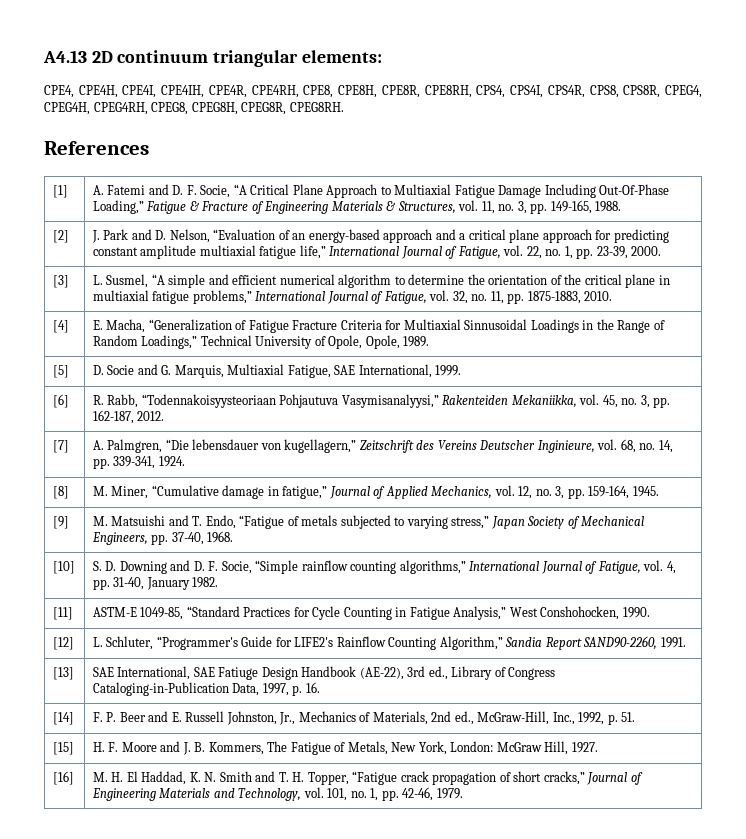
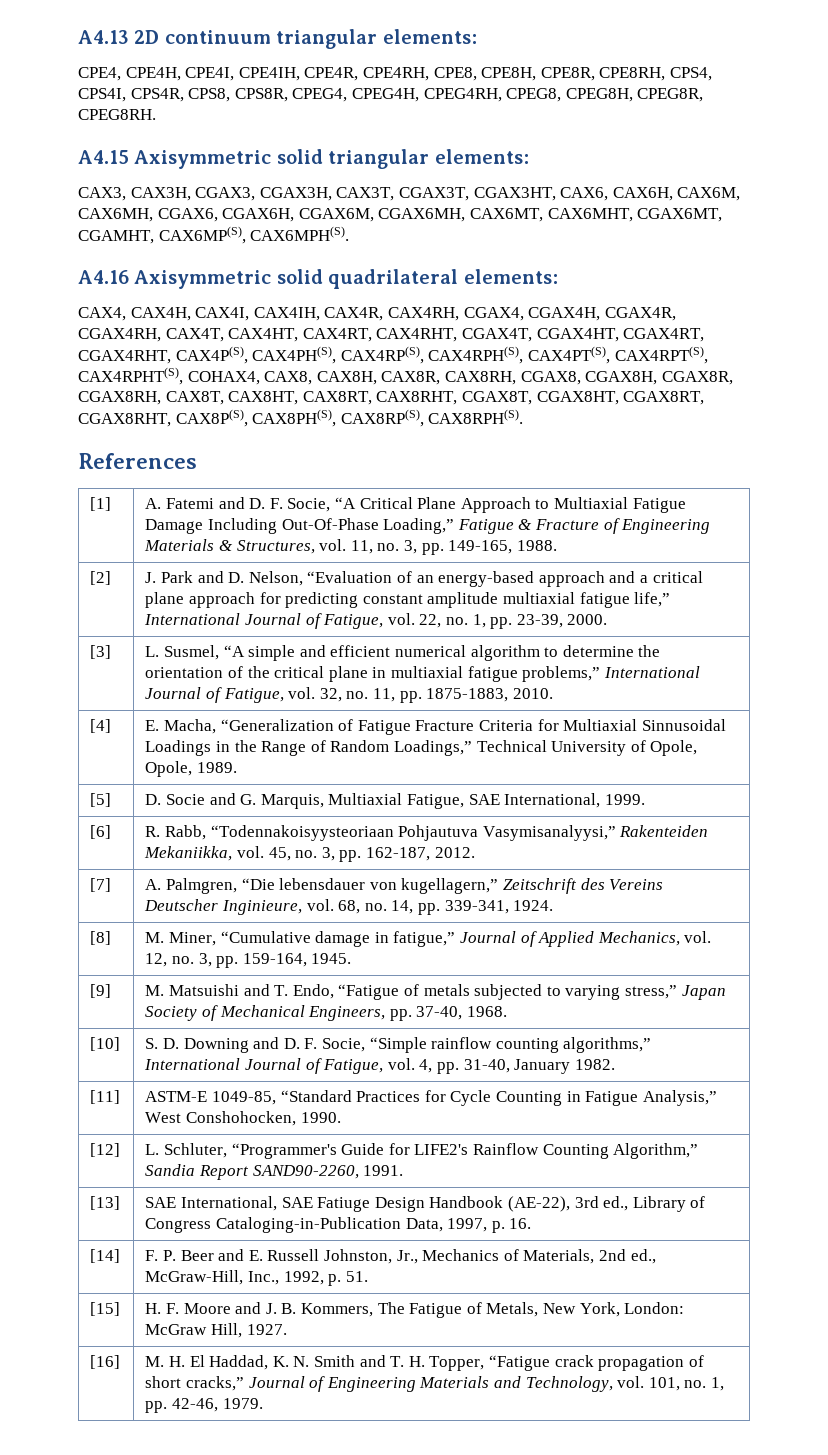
(344, 107) none -> [78,149,529,169] [78,187,741,201] [78,208,723,222] [78,226,350,244] [78,269,558,289] [78,307,676,321] [78,328,705,342] [78,346,708,364] [78,367,733,385] [78,391,705,405] [78,409,524,427] // A4.15 Axisymmetric solid triangular elements: // CAX3, CAX3H, CGAX3, CGAX3H, CAX3T, CGAX3T, CGAX3HT, CAX6, CAX6H, CAX6M, CAX6MH, CGAX6, CGAX6H, CGAX6M, CGAX6MH, CAX6MT, CAX6MHT, CGAX6MT, CGAMHT, CAX6MP(S), CAX6MPH(S). // A4.16 Axisymmetric solid quadrilateral elements: // CAX4, CAX4H, CAX4I, CAX4IH, CAX4R, CAX4RH, CGAX4, CGAX4H, CGAX4R, CGAX4RH, CAX4T, CAX4HT, CAX4RT, CAX4RHT, CGAX4T, CGAX4HT, CGAX4RT, CGAX4RHT, CAX4P(S), CAX4PH(S), CAX4RP(S), CAX4RPH(S), CAX4PT(S), CAX4RPT(S), CAX4RPHT(S), COHAX4, CAX8, CAX8H, CAX8R, CAX8RH, CGAX8, CGAX8H, CGAX8R, CGAX8RH, CAX8T, CAX8HT, CAX8RT, CAX8RHT, CGAX8T, CGAX8HT, CGAX8RT, CGAX8RHT, CAX8P(S), CAX8PH(S), CAX8RP(S), CAX8RPH(S).

